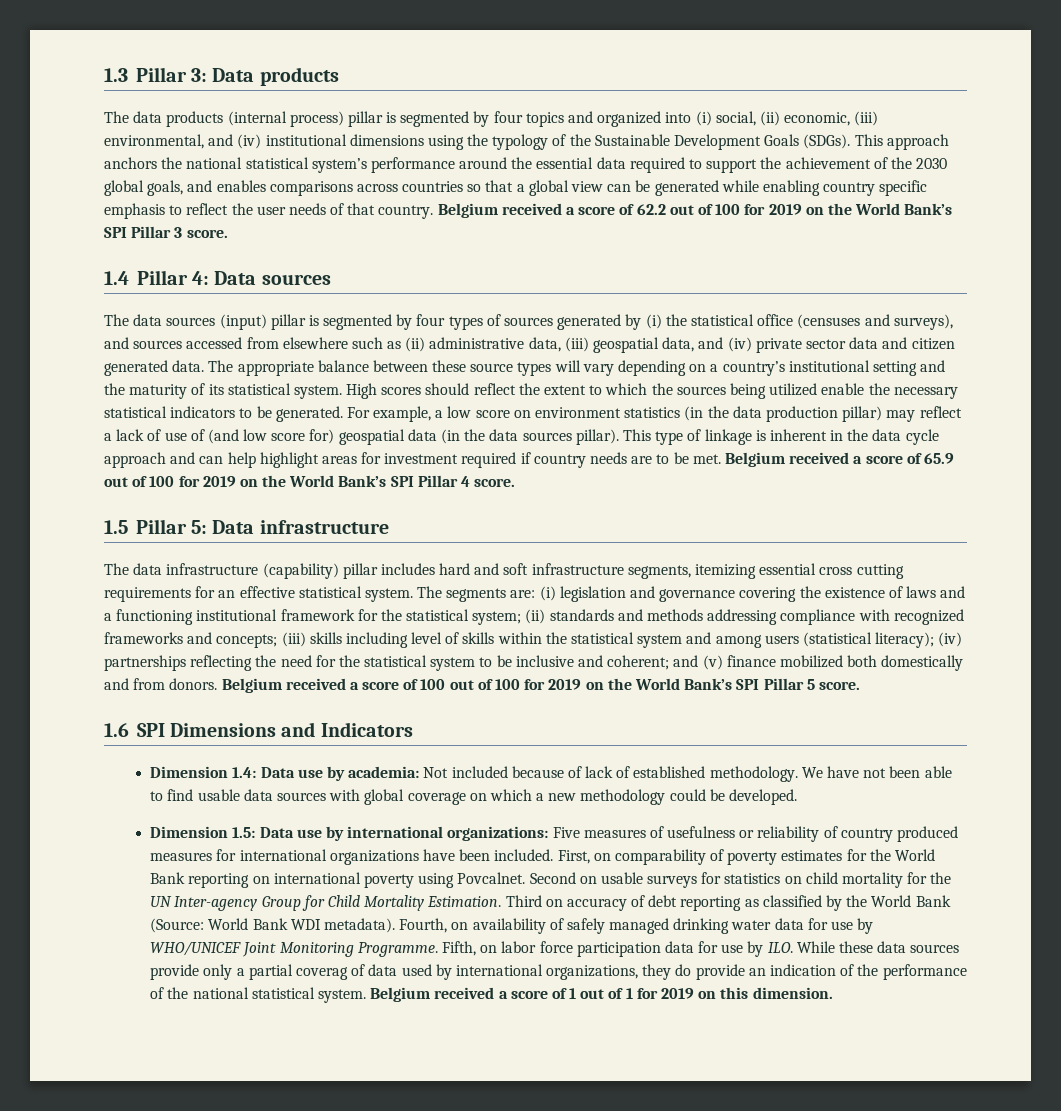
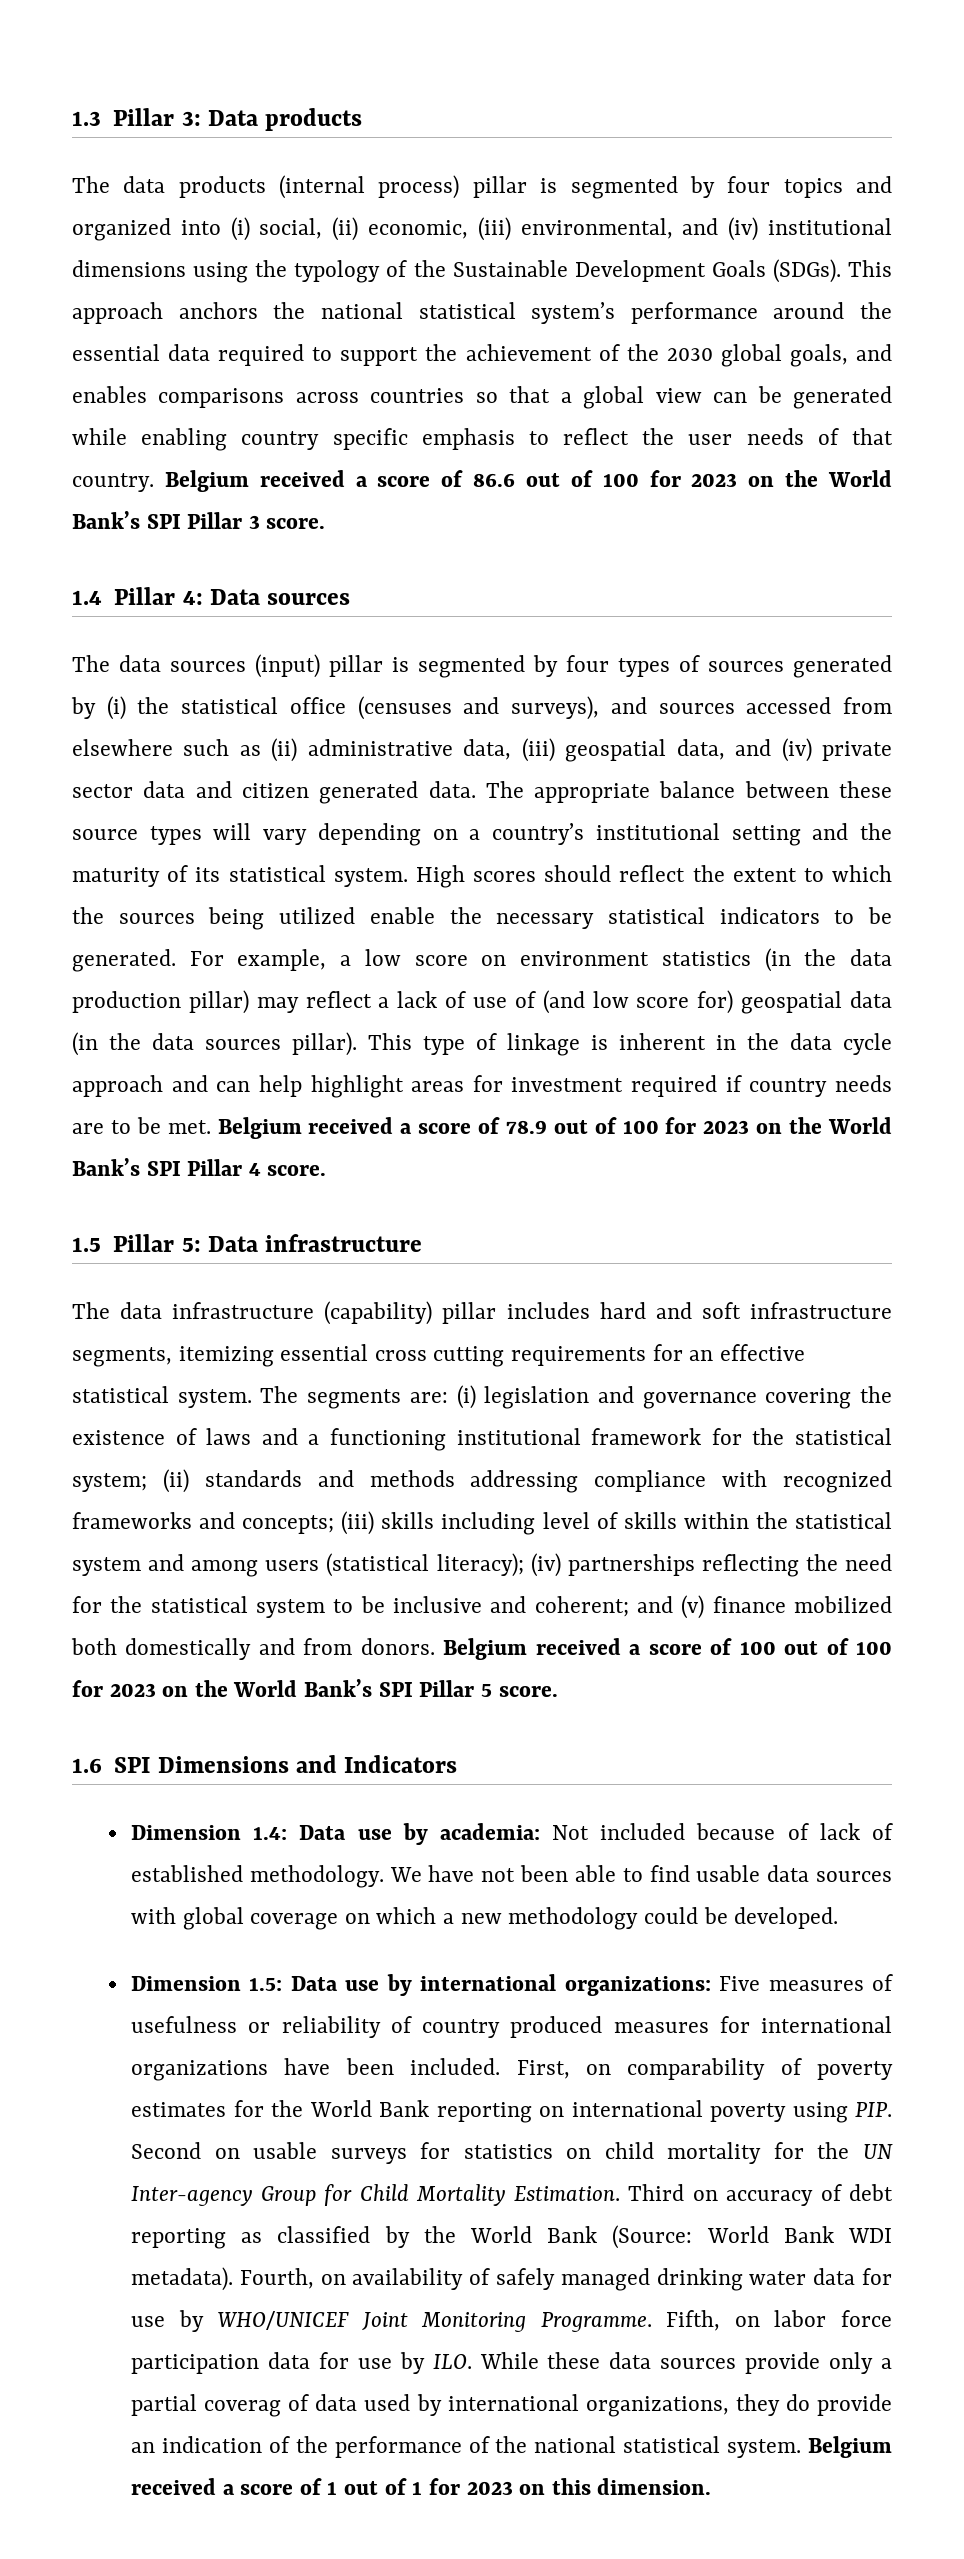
[636,204,802,215] 62.2 out of 100 for 2019 -> [473,470,738,487] 86.6 out of 100 for 2023
[923,453,954,464] [104,476,236,487] 65.9 out of 100 for 2019 -> [505,1117,750,1134] 78.9 out of 100 for 2023
[548,679,582,690] 2019 -> [109,1683,156,1697] 2023
[457,872,526,884] Povcalnet. -> [854,2102,892,2117] PIP.
[661,988,695,999] 2019 -> [466,2481,513,2495] 2023

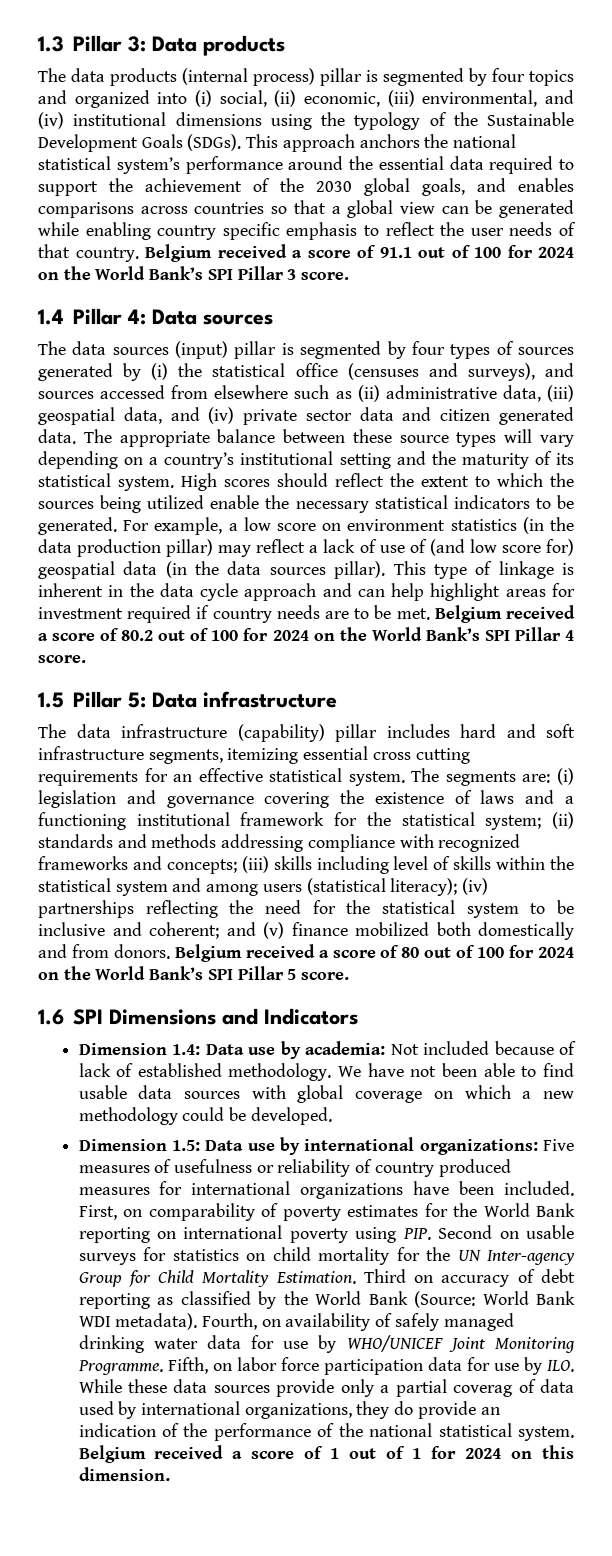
[473,470,738,487] 86.6 out of 100 for 2023 -> [378,244,574,258] 91.1 out of 100 for 2024
[505,1117,750,1134] 78.9 out of 100 for 2023 -> [120,628,309,642] 80.2 out of 100 for 2024
[739,1638,892,1655] [72,1680,156,1697] 100 out of 100 for 2023 -> [401,944,575,958] 80 out of 100 for 2024
[466,2481,513,2495] 2023 -> [465,1447,503,1459] 2024

